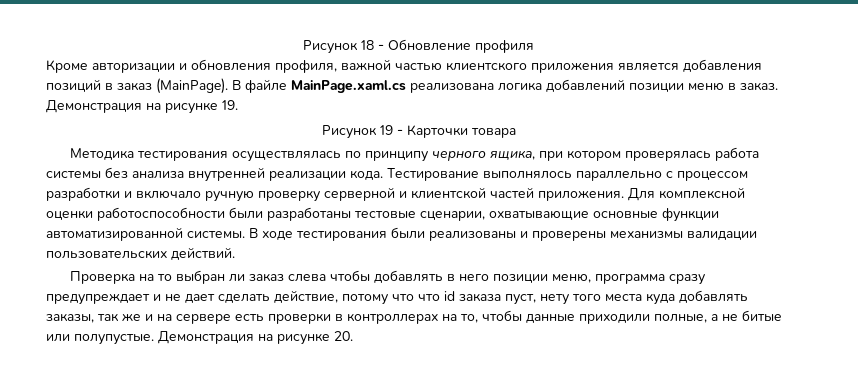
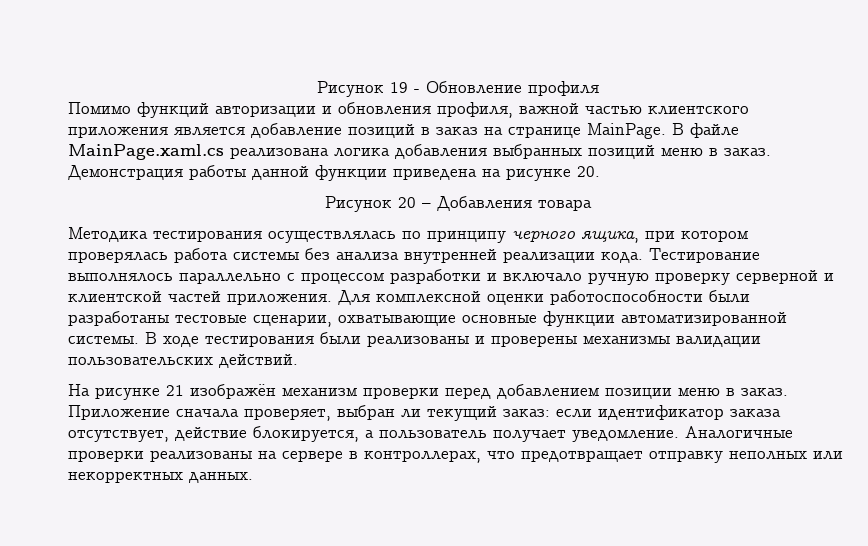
[303,40,374,54] Рисунок 18 -> [316,81,408,97] Рисунок 19
[46,60,88,73] Кроме -> [68,102,209,118] Помимо функций
[683,59,762,72] добавления -> [251,123,342,138] добавление
[156,78,228,94] (MainPage). -> [484,123,666,139] на странице MainPage.
[546,79,684,92] добавлений позиции -> [395,144,655,159] добавления выбранных позиций
[146,100,238,114] [321,125,468,139] на рисунке 19. // Рисунок 19 - Карточки -> [189,165,600,181] [324,196,532,212] работы данной функции приведена на рисунке 20. // Рисунок 20 – Добавления
[69,270,706,285] [46,290,748,305] [46,310,782,324] [46,331,353,345] Проверка на то выбран ли заказ слева чтобы добавлять в него позиции меню, программа сразу предупреждает и не дает сделать действие, потому что что id заказа пуст, нету того места куда добавлять заказы, так же и на сервере есть проверки в контроллерах на то, чтобы данные приходили полные, а не битые или полупустые. Демонстрация на рисунке 20. -> [68,384,788,400] [68,405,781,421] [68,426,793,442] [68,450,843,463] [68,471,253,483] На рисунке 21 изображён механизм проверки перед добавлением позиции меню в заказ. Приложение сначала проверяет, выбран ли текущий заказ: если идентификатор заказа отсутствует, действие блокируется, а пользователь получает уведомление. Аналогичные проверки реализованы на сервере в контроллерах, что предотвращает отправку неполных или некорректных данных.

